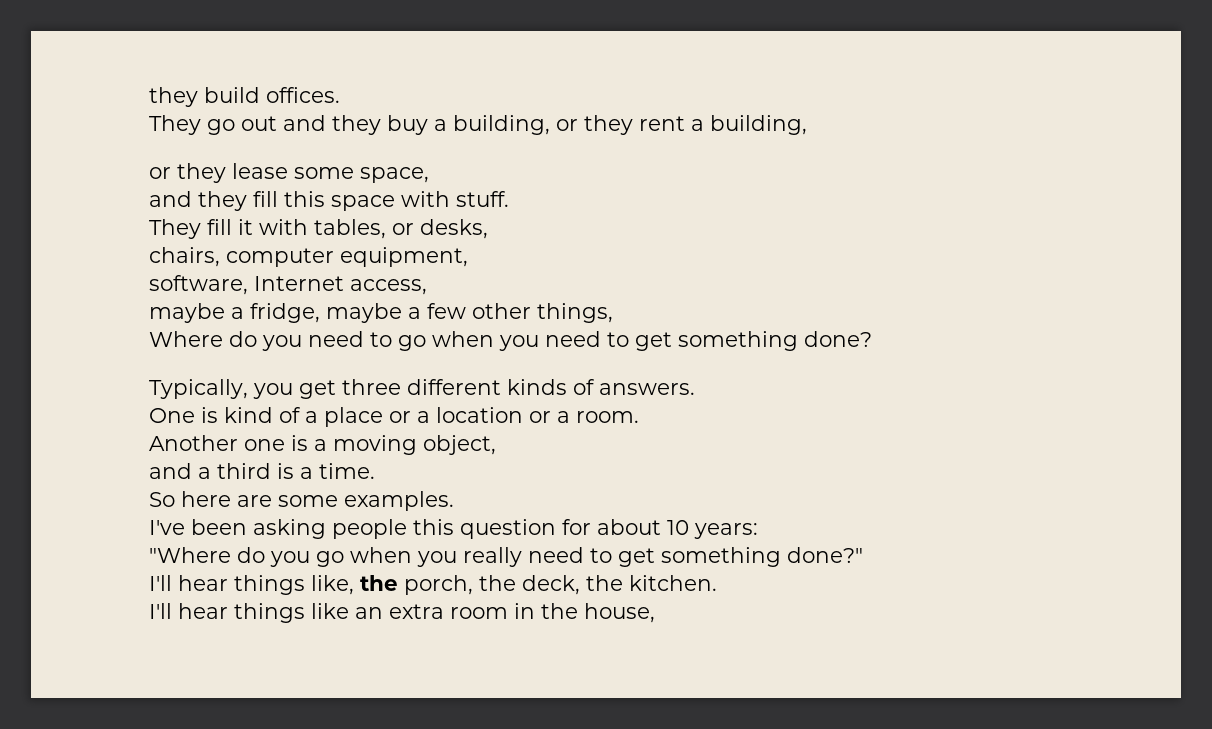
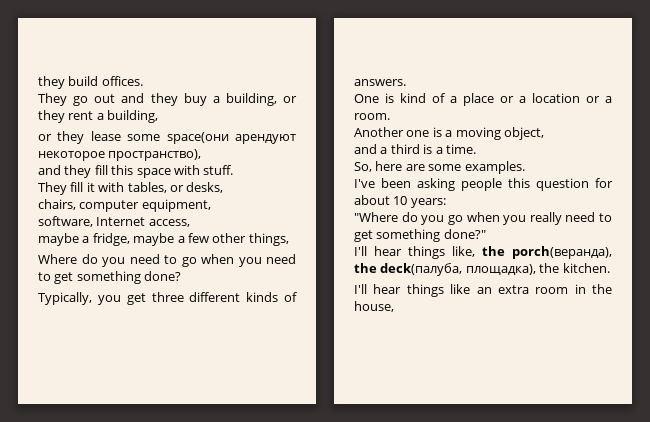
[360,167,429,183] space, -> [166,132,296,144] [38,149,202,161] space(они арендуют некоторое пространство),
[149,492,175,507] So -> [354,162,372,172] So,
[404,575,580,595] porch, the deck, -> [512,246,612,259] [354,263,536,276] porch(веранда), the deck(палуба, площадка),

